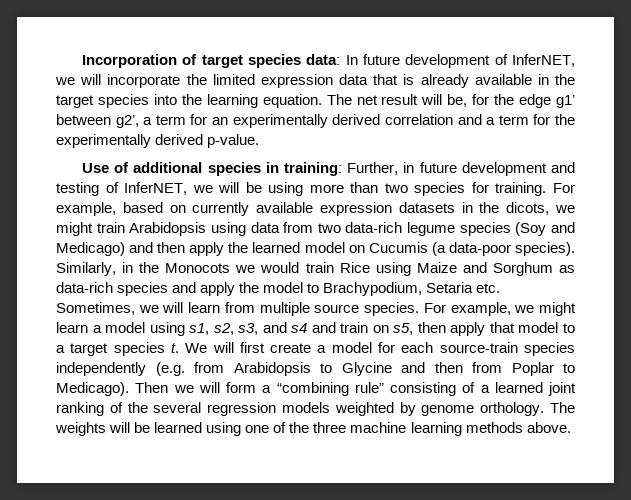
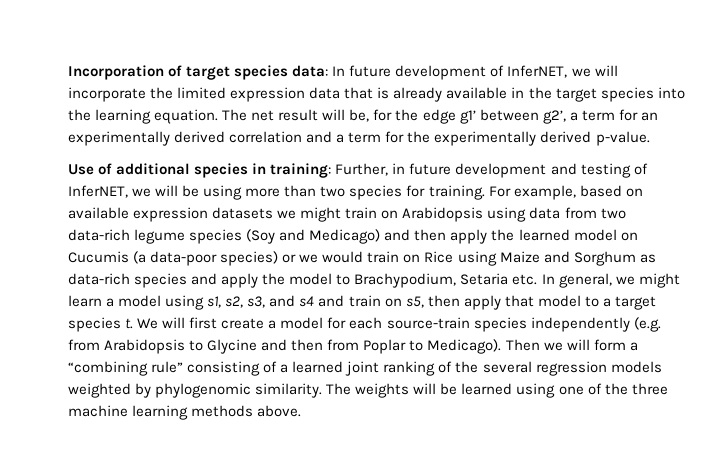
[192,202,250,216] currently -> (643, 192) none
[461,202,550,215] in the dicots, -> (274, 213) none
(125, 227) none -> [381,210,399,219] on
[515,242,576,256] [56,262,231,276] species). Similarly, in the Monocots -> [220,251,297,266] species) or
(334, 267) none -> [403,254,421,263] on
[56,302,511,316] Sometimes, we will learn from multiple source species. For example, -> [541,273,612,288] In general,
[421,402,545,416] genome orthology. -> [155,383,323,398] phylogenomic similarity.

